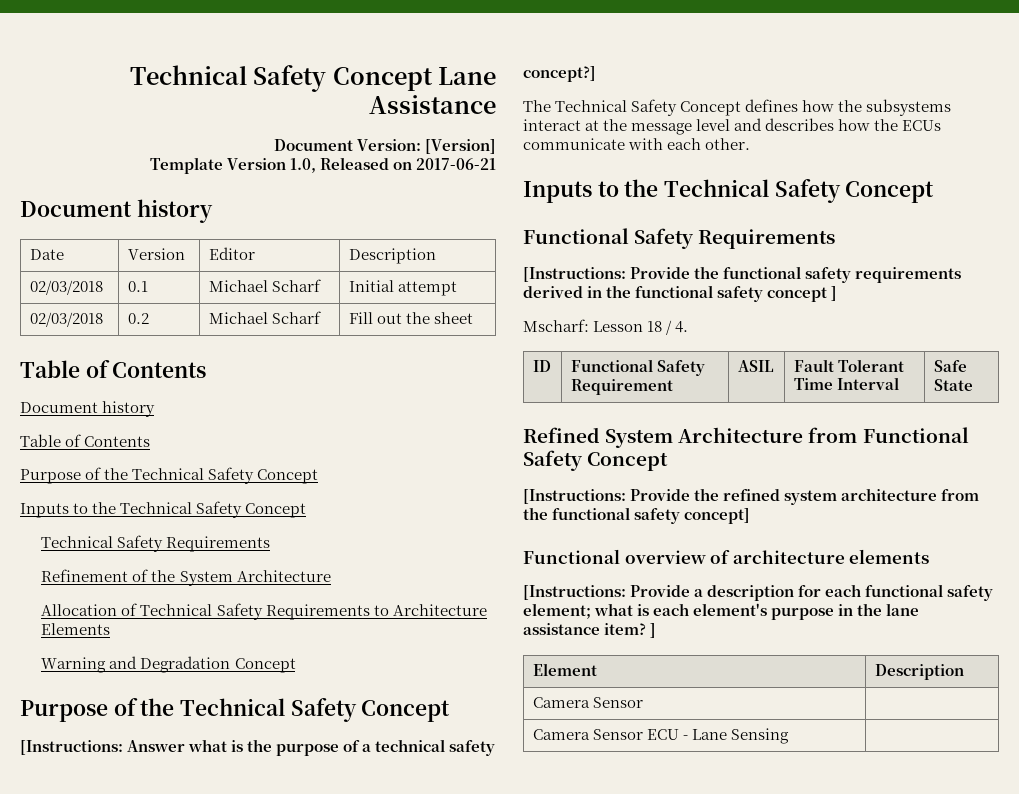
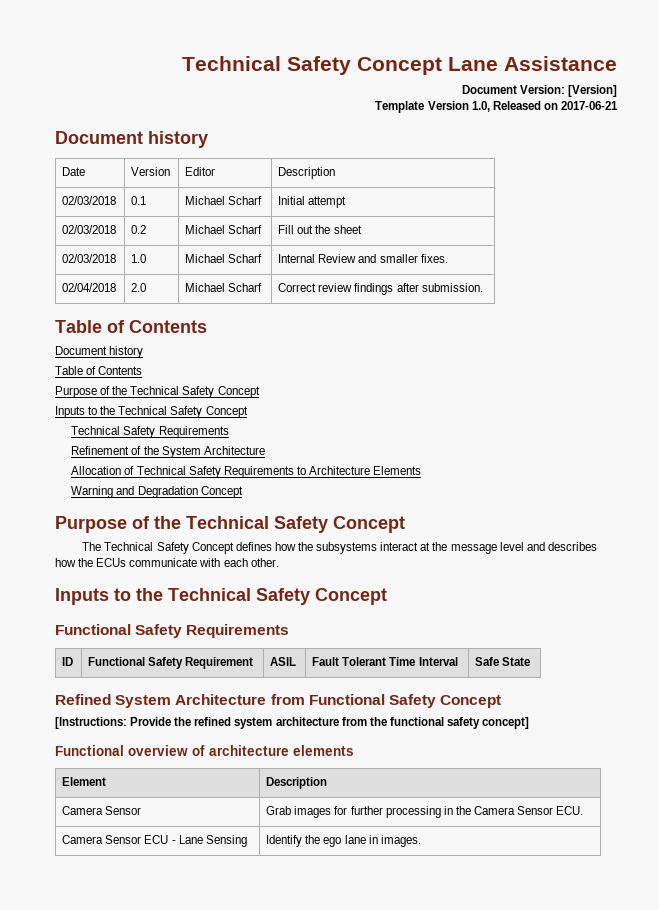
(473, 318) none -> [62,254,117,263] [131,254,147,263] [185,254,263,263] [278,254,448,263] [62,283,117,292] [131,283,147,292] [185,283,263,292] [278,283,483,295] // 02/03/2018 | 1.0 | Michael Scharf | Internal Review and smaller fixes. // 02/04/2018 | 2.0 | Michael Scharf | Correct review findings after submission.
[20,739,496,756] [523,66,596,82] // [Instructions: Answer what is the purpose of a technical safety concept?] -> (405, 524) none
[523,266,962,283] [523,285,838,302] [523,319,689,335] // [Instructions: Provide the functional safety requirements derived in the functional safety concept ] // Mscharf: Lesson 18 / 4. -> (290, 631) none
[523,584,994,601] [523,603,920,620] [523,623,657,638] [532,663,597,676] [874,664,964,680] [532,697,643,708] // [Instructions: Provide a description for each functional safety element; what is each element's purpose in the lane assistance item? ] // Element | Description // Camera Sensor | -> [62,777,107,786] [266,777,328,789] [62,806,142,815] [266,806,584,818] // Element | Description // Camera Sensor | Grab images for further processing in the Camera Sensor ECU.
(789, 736) none -> [266,835,421,847] Identify the ego lane in images.

